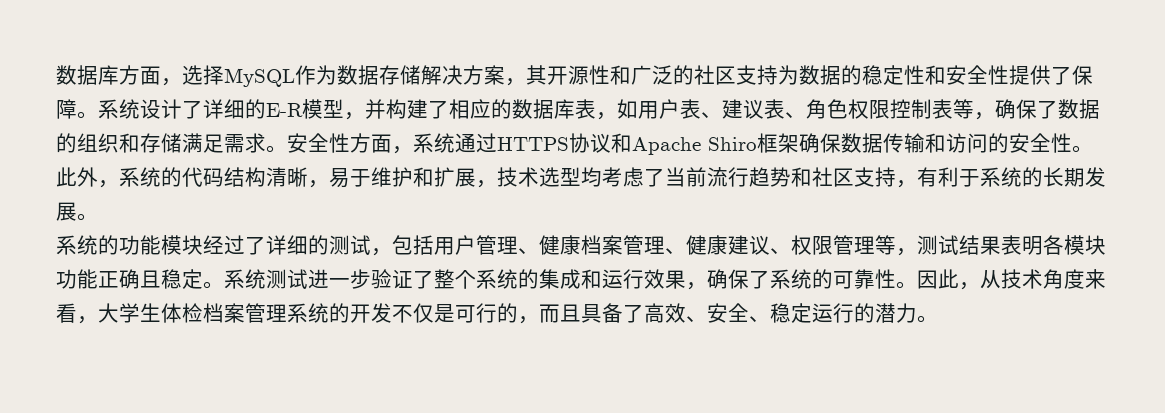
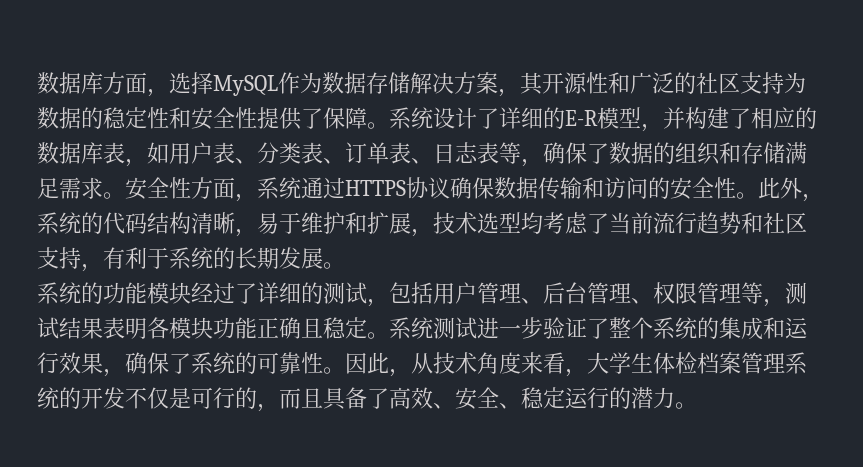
[722,99,932,119] 建议表、角色权限控制 -> [257,142,478,164] 分类表、订单表、日志
[611,133,799,155] 和Apache Shiro框架 -> (450, 188) none
[539,235,770,255] 健康档案管理、健康建议 -> [543,282,631,304] 后台管理

